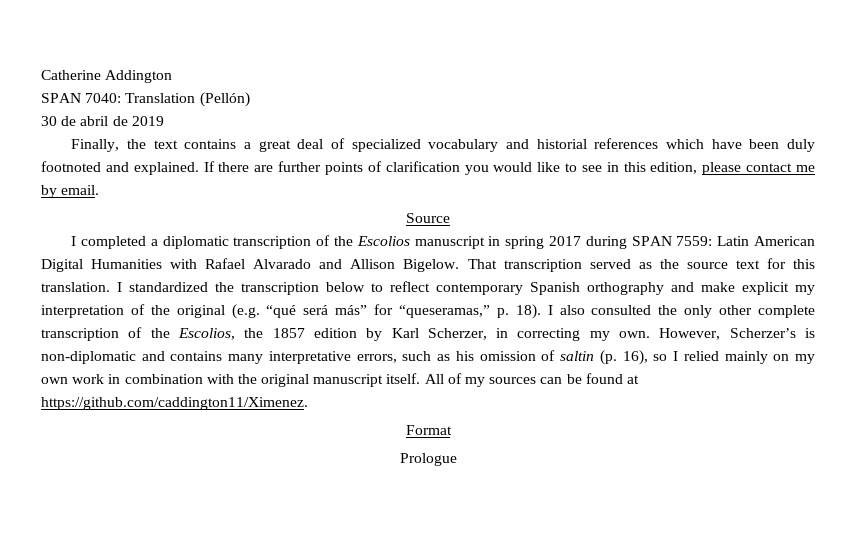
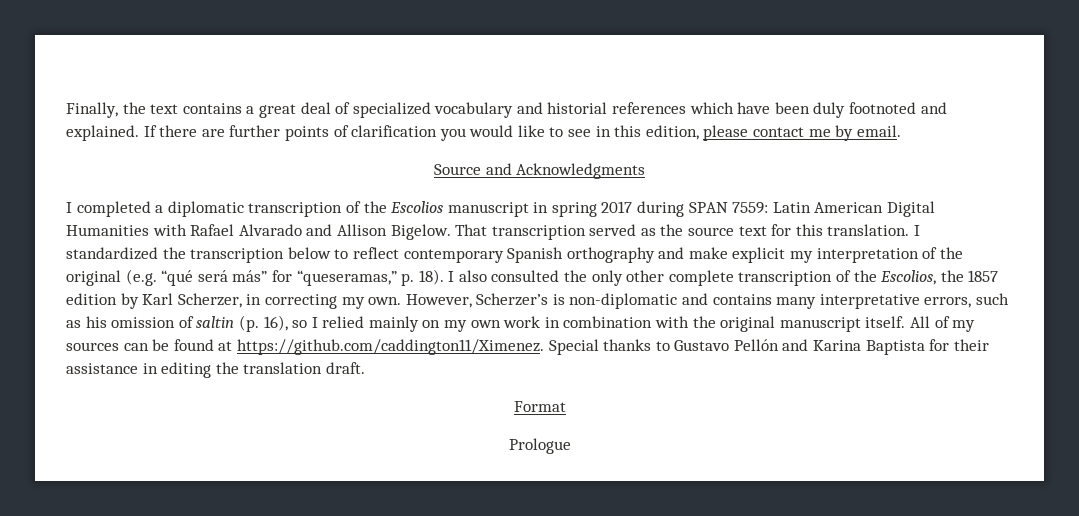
[41,70,173,83] [41,92,250,107] [41,116,164,126] Catherine Addington // SPAN 7040: Translation (Pellón) // 30 de abril de 2019 // -> (66, 110) none
(450, 218) none -> [485,163,646,179] and Acknowledgments
(308, 403) none -> [548,339,989,355] [66,362,365,378] Special thanks to Gustavo Pellón and Karina Baptista for their assistance in editing the translation draft.

